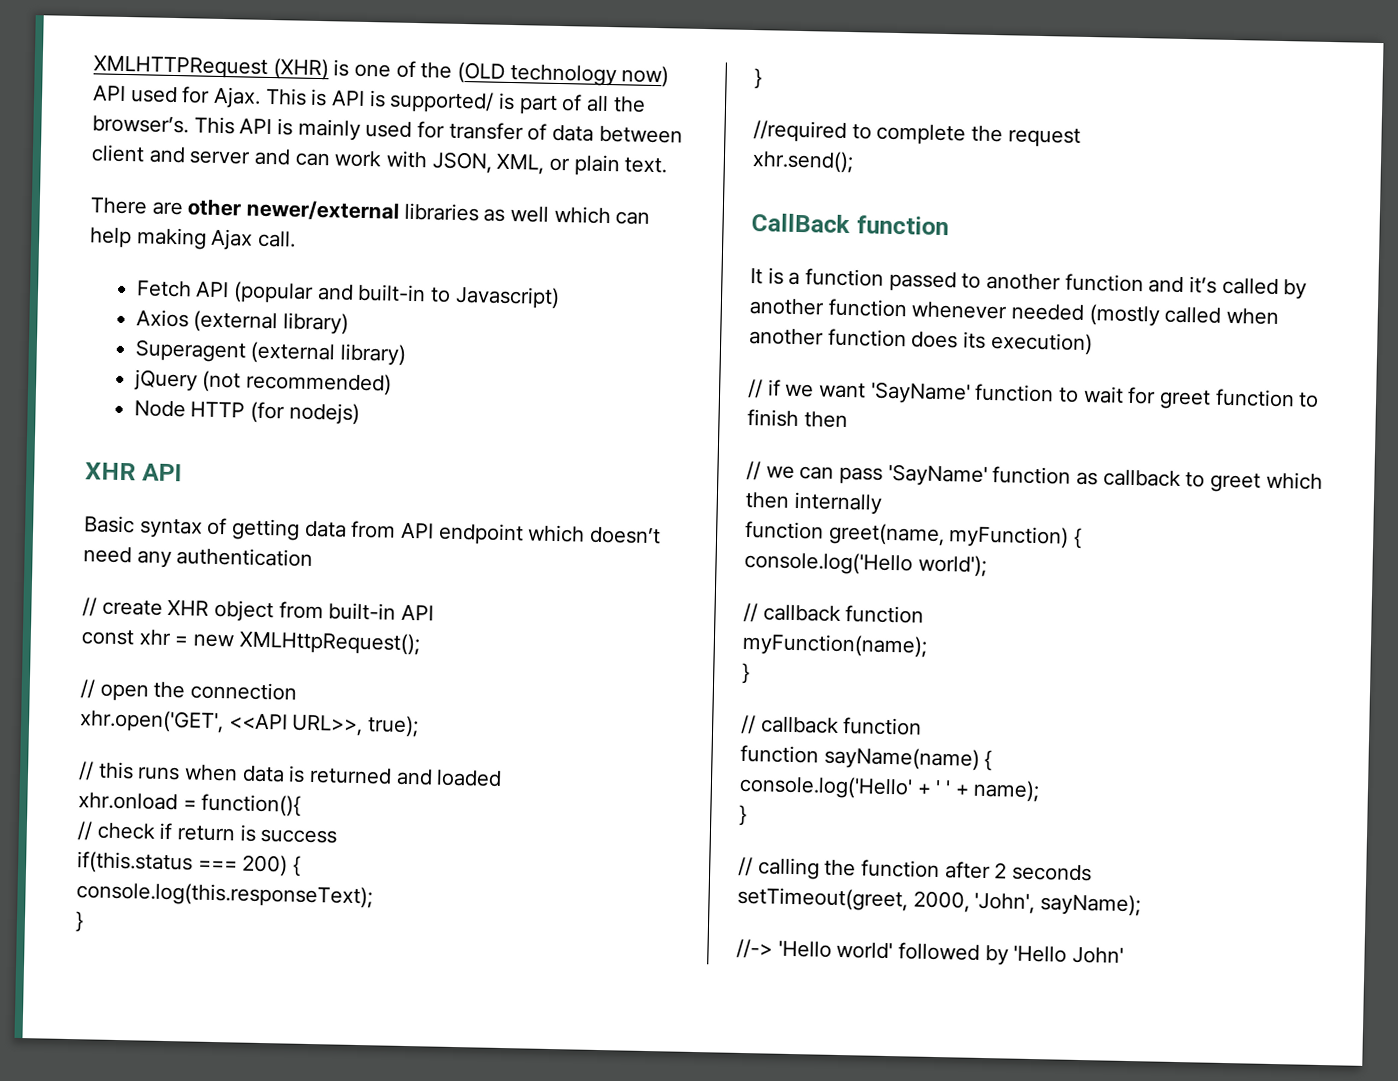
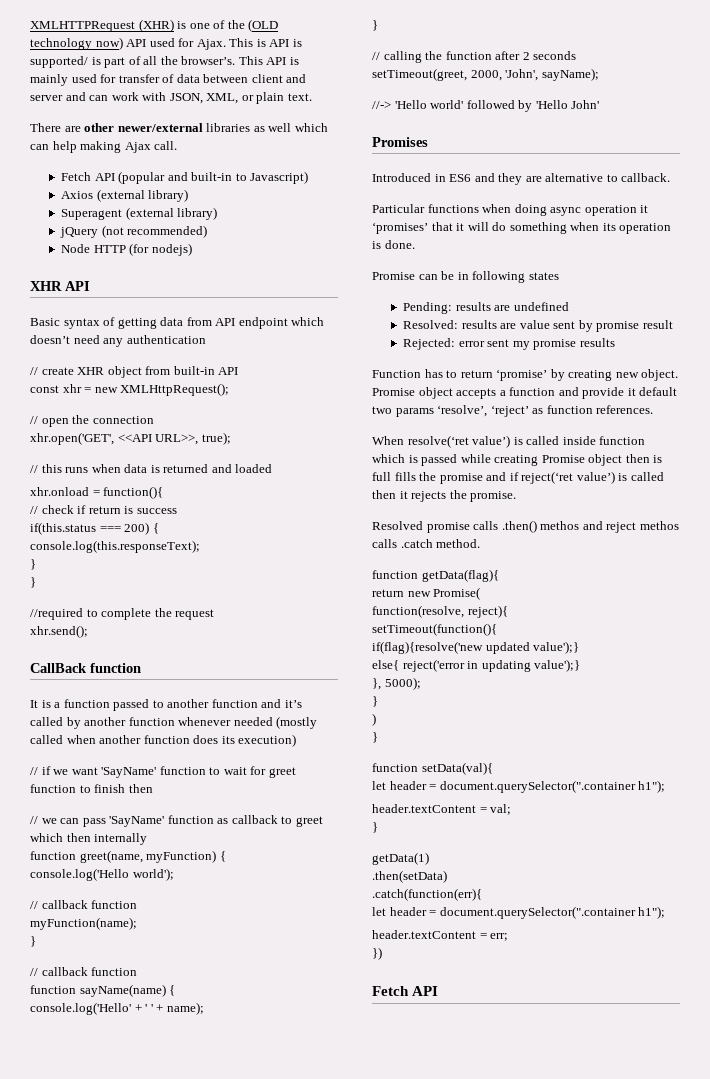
(1125, 955) none -> [372,137,428,147] [372,173,671,185] [372,204,649,216] [372,222,672,234] [372,240,415,249] [372,271,559,283] [403,302,569,314] [403,320,673,332] [403,338,615,350] [372,369,679,381] [372,387,678,399] [372,405,654,417] [372,435,646,448] [372,454,663,466] [372,471,664,484] [372,490,517,502] [372,520,679,533] [372,539,481,548] [372,569,499,582] [372,587,481,600] [372,605,508,618] [372,623,497,636] [372,641,580,654] [372,659,581,672] [372,677,421,690] [372,696,378,707] [372,713,376,726] [372,732,378,743] [372,762,493,775] [372,780,666,793] [372,804,512,815] [372,822,378,833] [372,852,429,865] [372,870,447,883] [372,888,482,901] [372,906,666,919] [372,930,509,941] [372,947,382,960] [372,986,439,996] // Promises // Introduced in ES6 and they are alternative to callback. // Particular functions when doing async operation it ‘promises’ that it will do something when its operation is done. // Promise can be in following states // Pending: results are undefined // Resolved: results are value sent by promise result // Rejected: error sent my promise results // Function has to return ‘promise’ by creating new object. Promise object accepts a function and provide it default two params ‘resolve’, ‘reject’ as function references. // When resolve(‘ret value’) is called inside function which is passed while creating Promise object then is full fills the promise and if reject(‘ret value’) is called then it rejects the promise. // Resolved promise calls .then() methos and reject methos calls .catch method. // function getData(flag){ // return new Promise( // function(resolve, reject){ // setTimeout(function(){ // if(flag){resolve('new updated value');} // else{ reject('error in updating value');} // }, 5000); // } // ) // } // function setData(val){ // let header = document.querySelector(".container h1"); // header.textContent = val; // } // getData(1) // .then(setData) // .catch(function(err){ // let header = document.querySelector(".container h1"); // header.textContent = err; // }) // Fetch API

